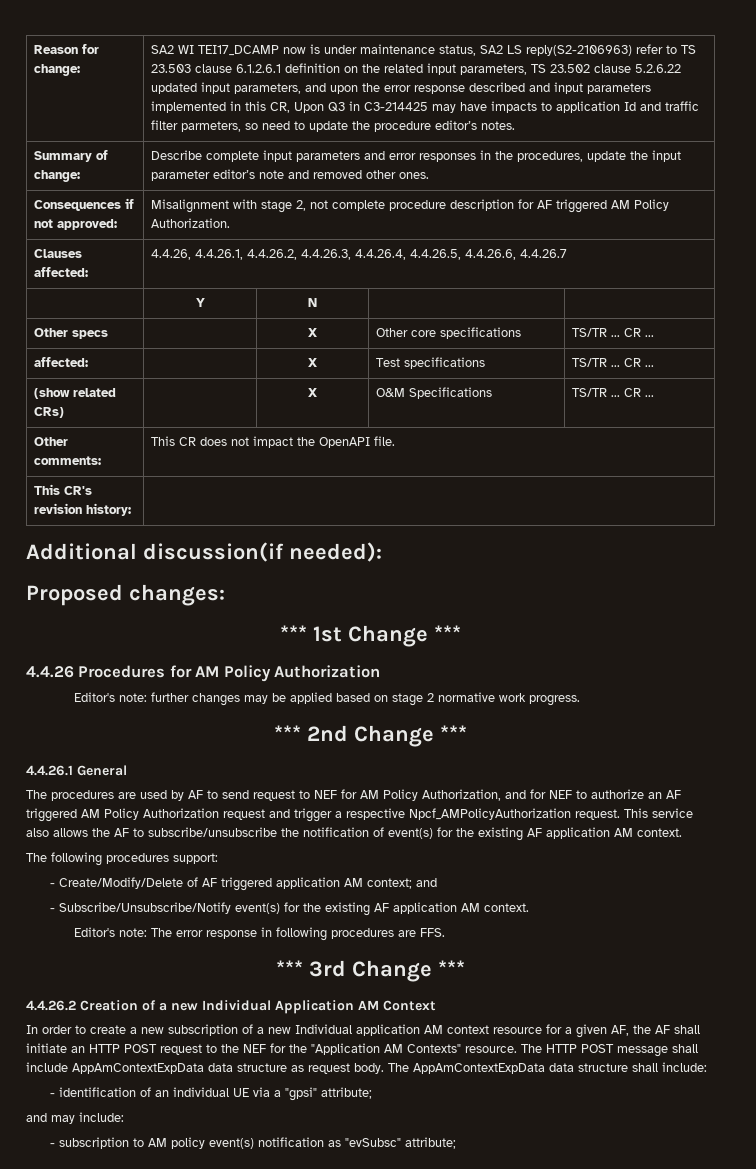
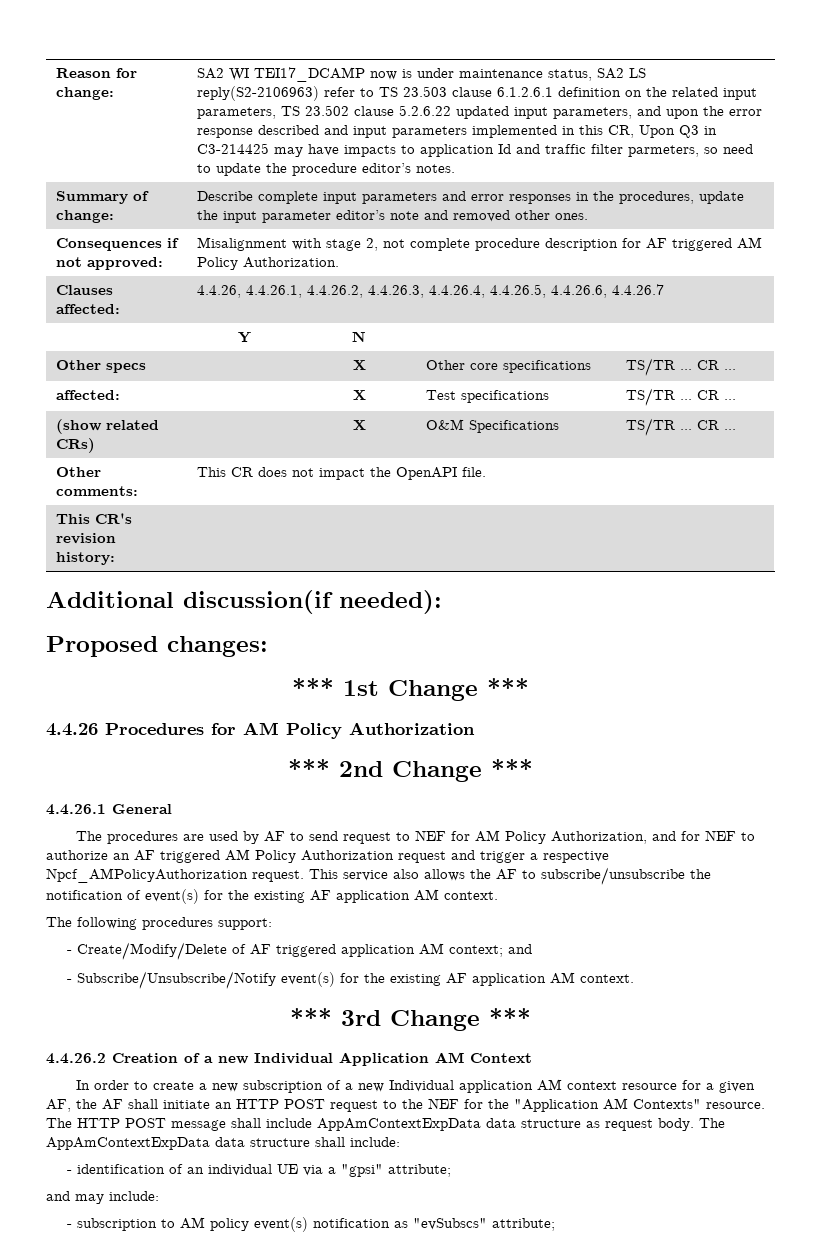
[74,692,581,706] // Editor's note: further changes may be applied based on stage 2 normative work progress. -> (475, 728) none
[74,927,446,941] // Editor's note: The error response in following procedures are FFS. -> (634, 978) none
[345,1138,402,1147] "evSubsc" -> [412,1218,487,1230] "evSubscs"

